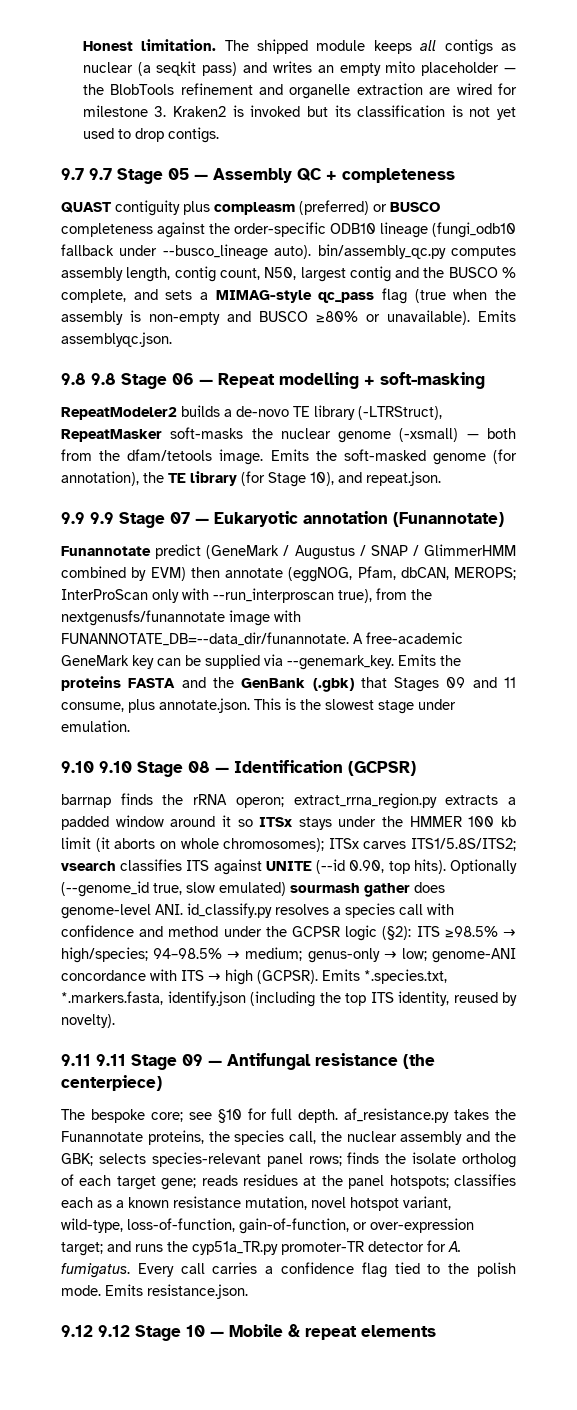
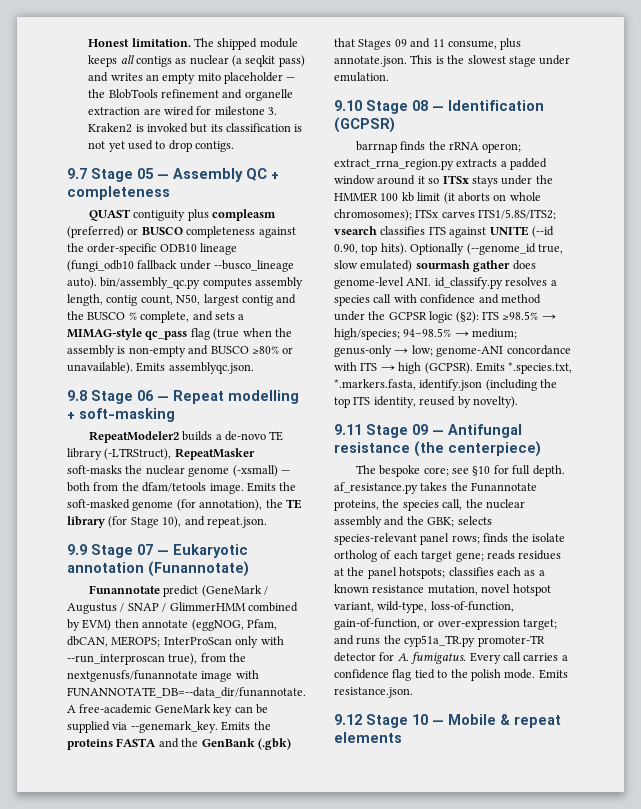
[89,168,112,180] 9.7 -> (87, 173) none
[91,373,116,385] 9.8 -> (87, 395) none
[90,512,114,524] 9.9 -> (87, 549) none
[99,761,132,773] 9.10 -> (362, 105) none
[96,1054,126,1066] 9.11 -> (362, 429) none
[98,1325,130,1337] 9.12 -> (362, 719) none

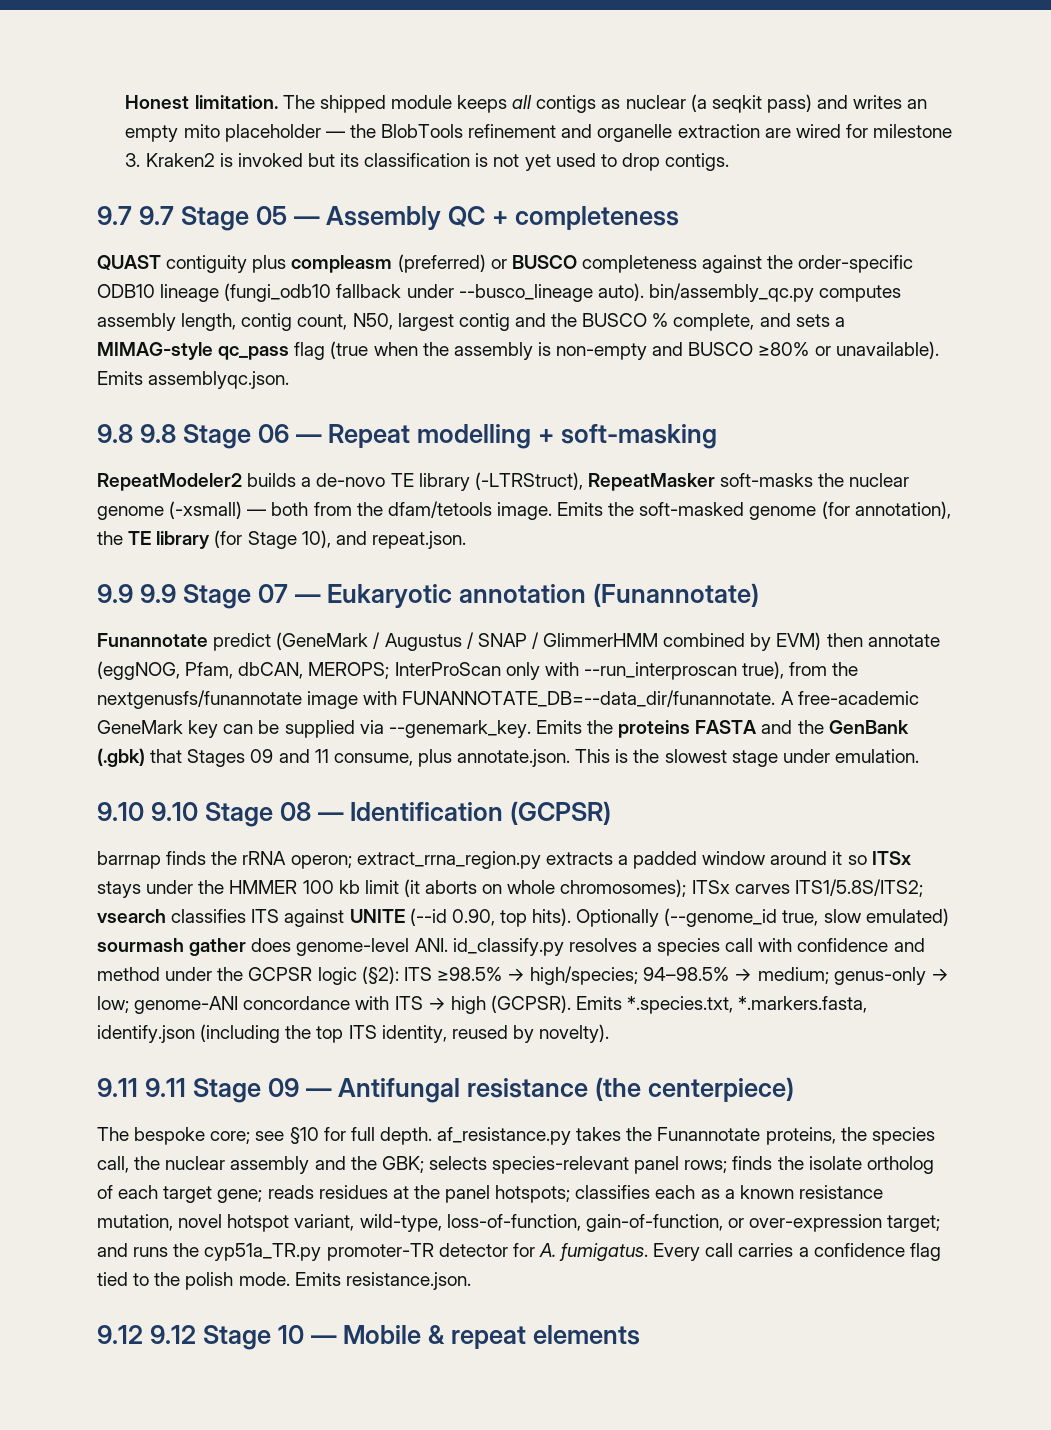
(87, 173) none -> [138,206,174,225] 9.7
(87, 395) none -> [139,424,176,443] 9.8
(87, 549) none -> [139,584,176,603] 9.9
(362, 105) none -> [150,802,198,821] 9.10
(362, 429) none -> [144,1078,186,1097] 9.11
(362, 719) none -> [149,1325,196,1344] 9.12

